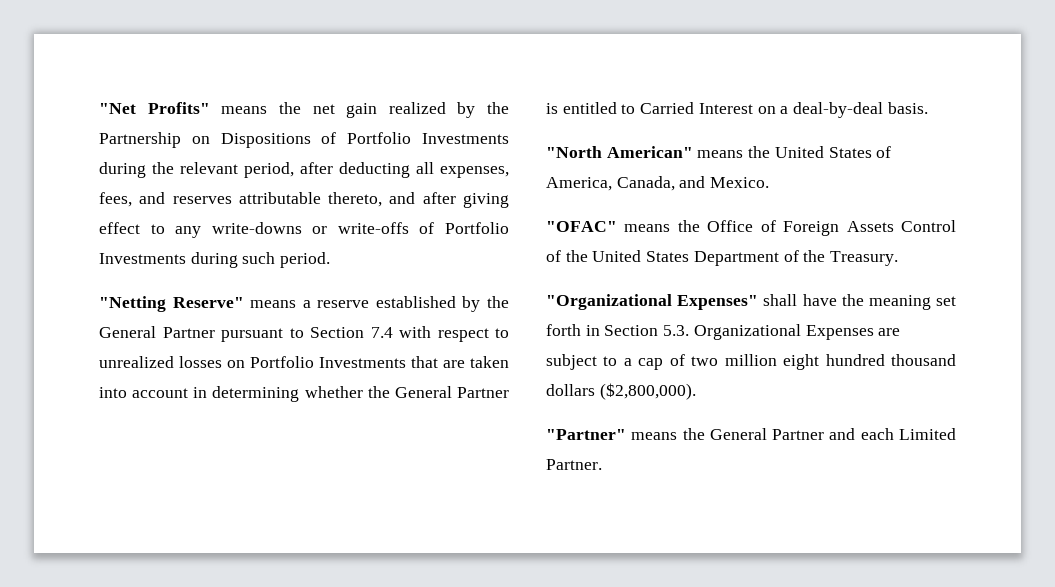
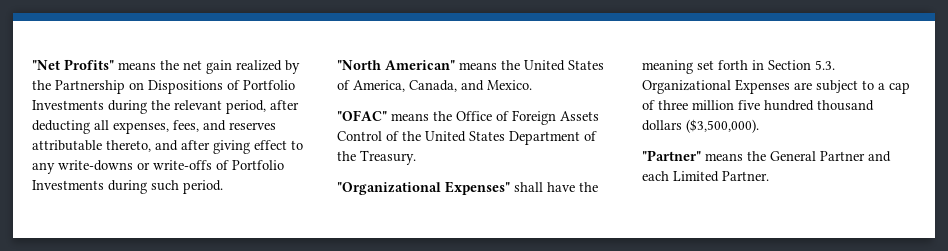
[99,296,509,312] [99,326,509,342] [99,356,509,368] [99,386,510,402] [546,102,928,118] // "Netting Reserve" means a reserve established by the General Partner pursuant to Section 7.4 with respect to unrealized losses on Portfolio Investments that are taken into account in determining whether the General Partner is entitled to Carried Interest on a deal-by-deal basis. -> (223, 187) none
[691,354,820,370] two million eight -> [658,100,760,110] three million five
[599,383,696,400] ($2,800,000). -> [686,119,759,133] ($3,500,000).

